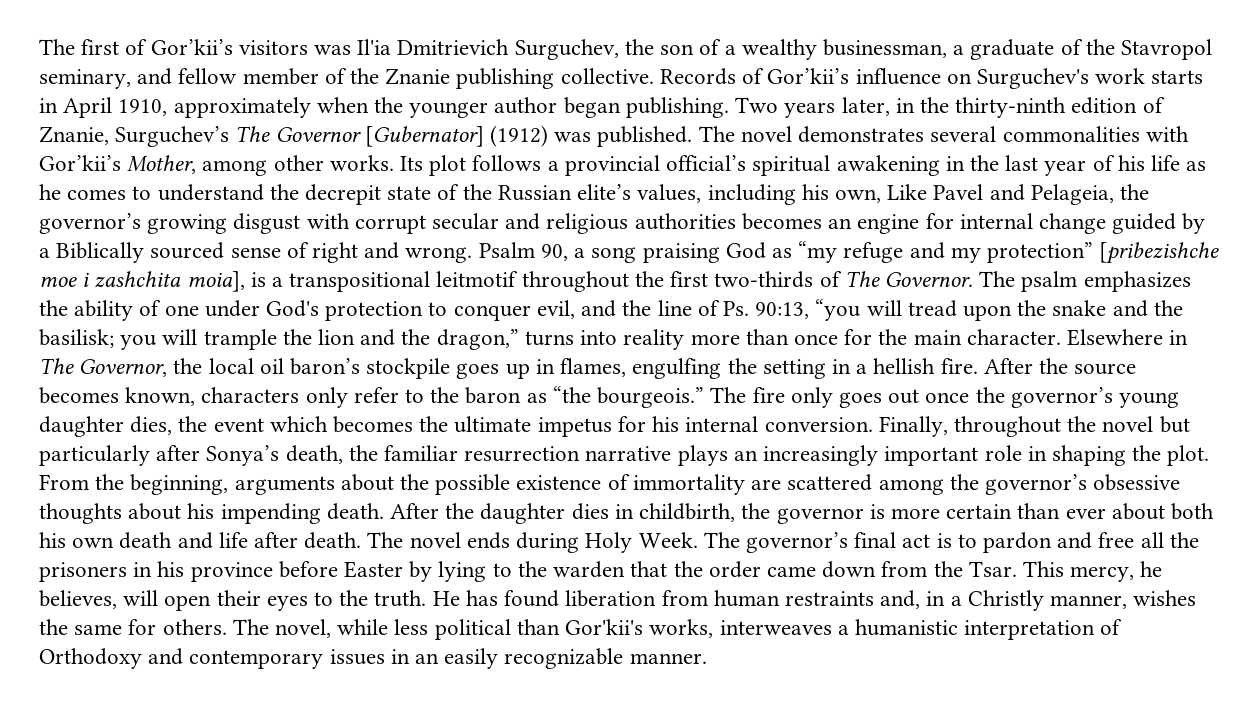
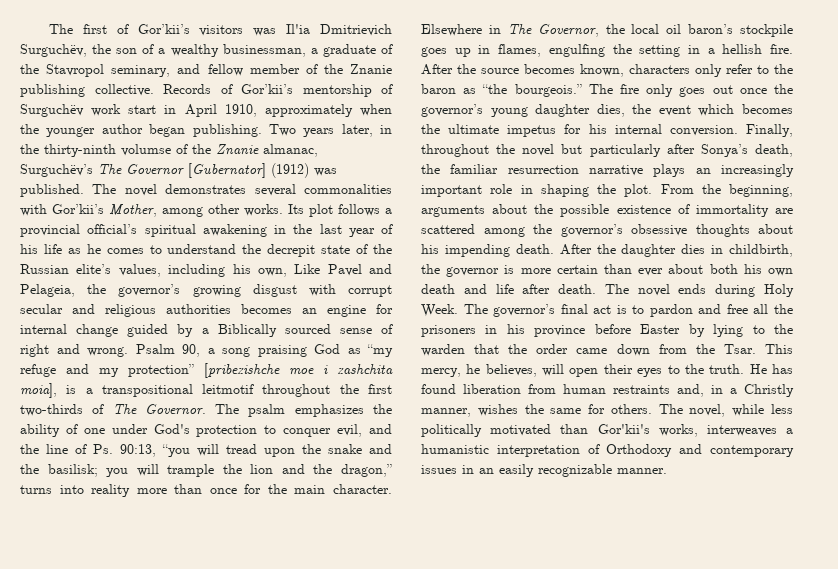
[514,39,619,60] Surguchev, -> [20,44,87,57] Surguchёv,
[855,68,1204,89] influence on Surguchev's work starts -> [302,84,393,97] [20,104,157,117] mentorship of Surguchёv work start
[1071,97,1165,114] [39,126,230,147] edition of Znanie, Surguchev’s -> [121,144,318,157] [20,164,93,177] volumse of the Znanie almanac, Surguchёv’s
[434,619,511,640] political -> [421,424,552,437] politically motivated

